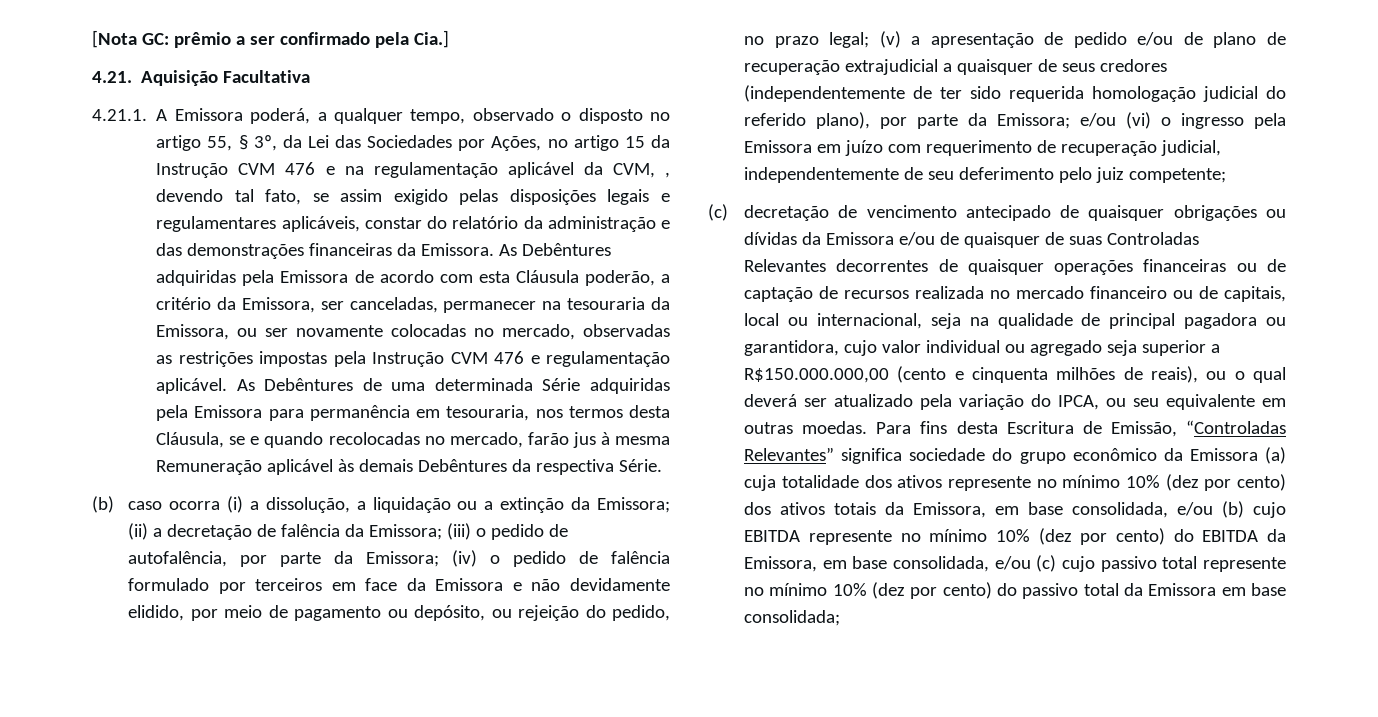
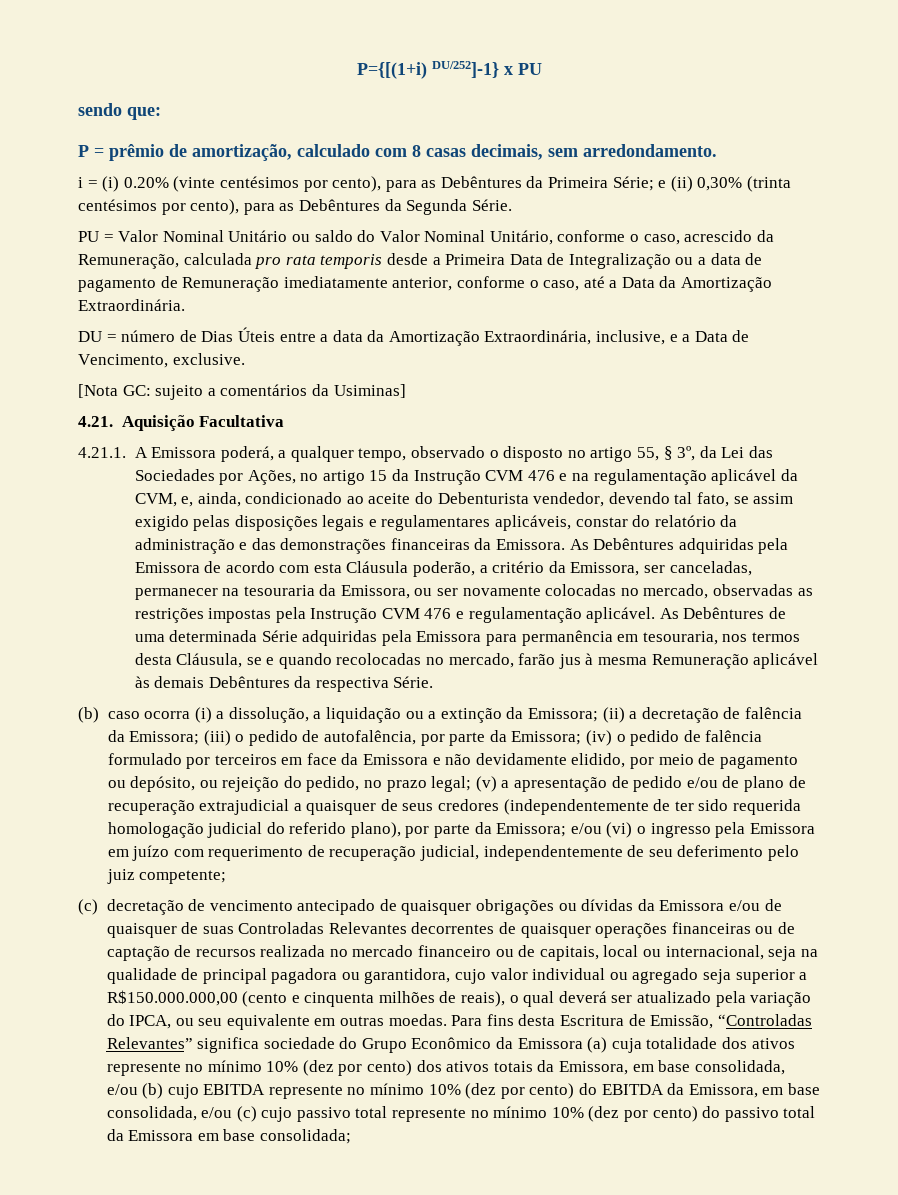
[92,30,449,48] [Nota GC: prêmio a ser confirmado pela Cia.] -> [356,61,542,79] [78,103,161,120] [78,144,717,161] [78,176,792,192] [78,199,512,215] [78,230,774,245] [78,253,763,269] [78,276,773,292] [78,299,185,311] [78,327,750,346] [78,353,245,368] [78,384,406,400] P={[(1+i) DU/252]-1} x PU // sendo que: // P = prêmio de amortização, calculado com 8 casas decimais, sem arredondamento. // i = (i) 0.20% (vinte centésimos por cento), para as Debêntures da Primeira Série; e (ii) 0,30% (trinta centésimos por cento), para as Debêntures da Segunda Série. // PU = Valor Nominal Unitário ou saldo do Valor Nominal Unitário, conforme o caso, acrescido da Remuneração, calculada pro rata temporis desde a Primeira Data de Integralização ou a data de pagamento de Remuneração imediatamente anterior, conforme o caso, até a Data da Amortização Extraordinária. // DU = número de Dias Úteis entre a data da Amortização Extraordinária, inclusive, e a Data de Vencimento, exclusive. // [Nota GC: sujeito a comentários da Usiminas]
[665,172,670,178] , -> [181,492,605,507] e, ainda, condicionado ao aceite do Debenturista vendedor,
[1206,371,1227,380] ou -> (506, 999) none
[1019,448,1157,464] grupo econômico -> [361,1037,492,1053] Grupo Econômico

